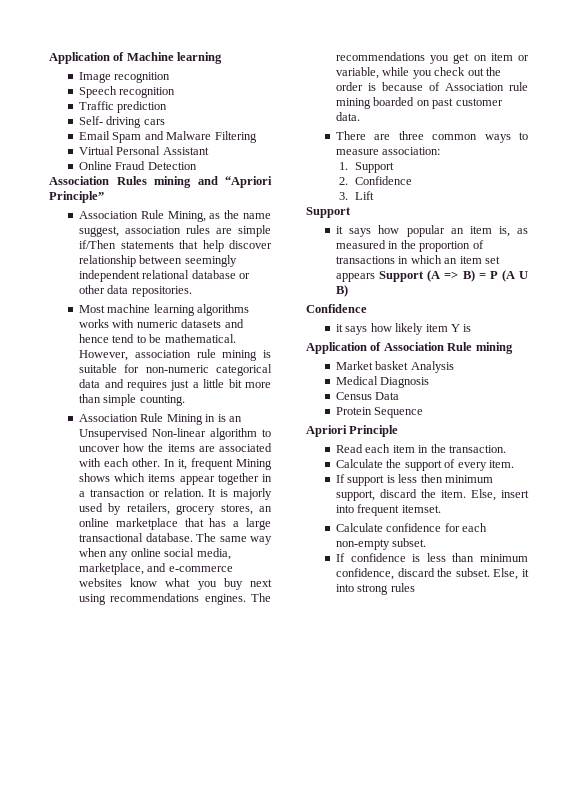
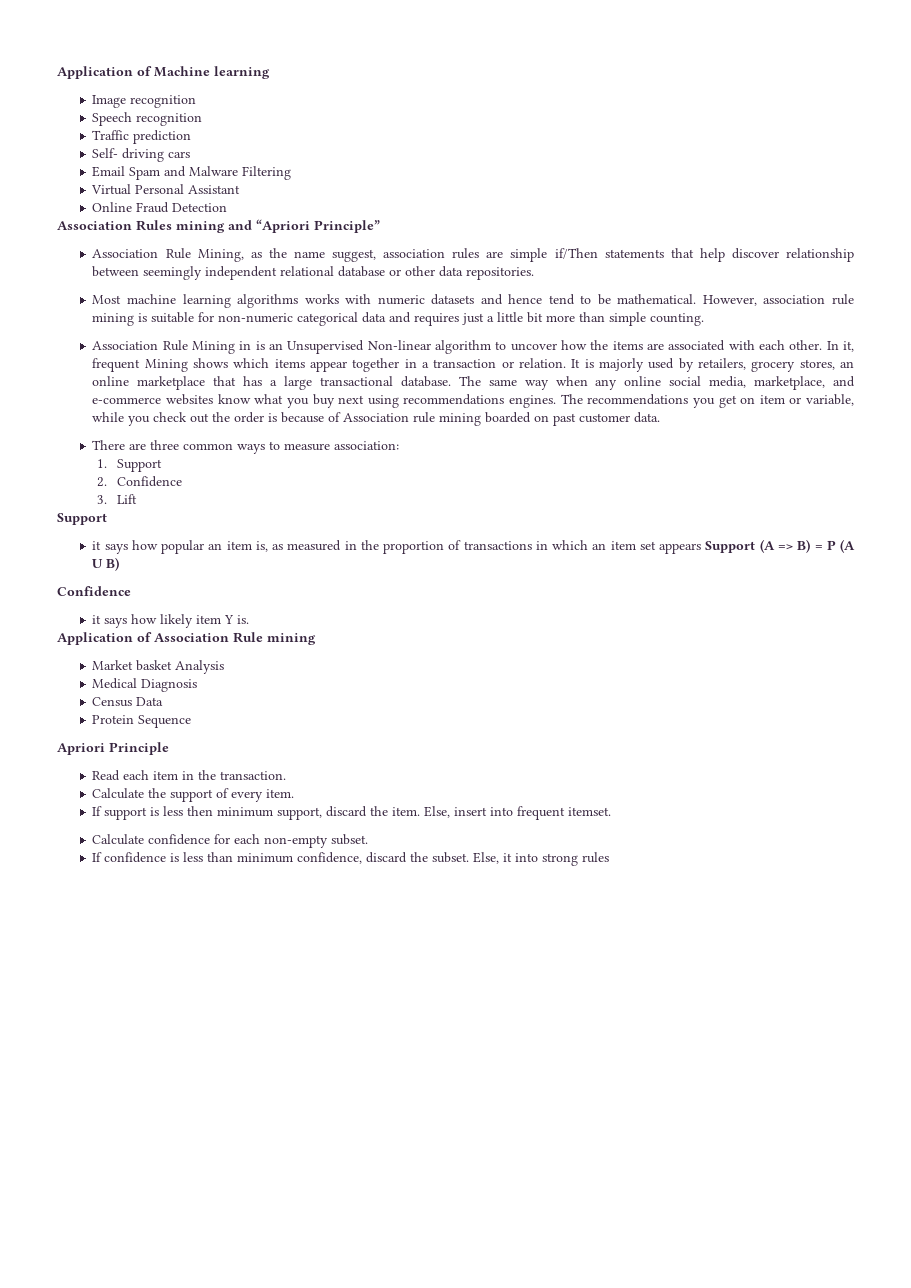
[463,324,472,332] is -> [237,615,250,624] is.

